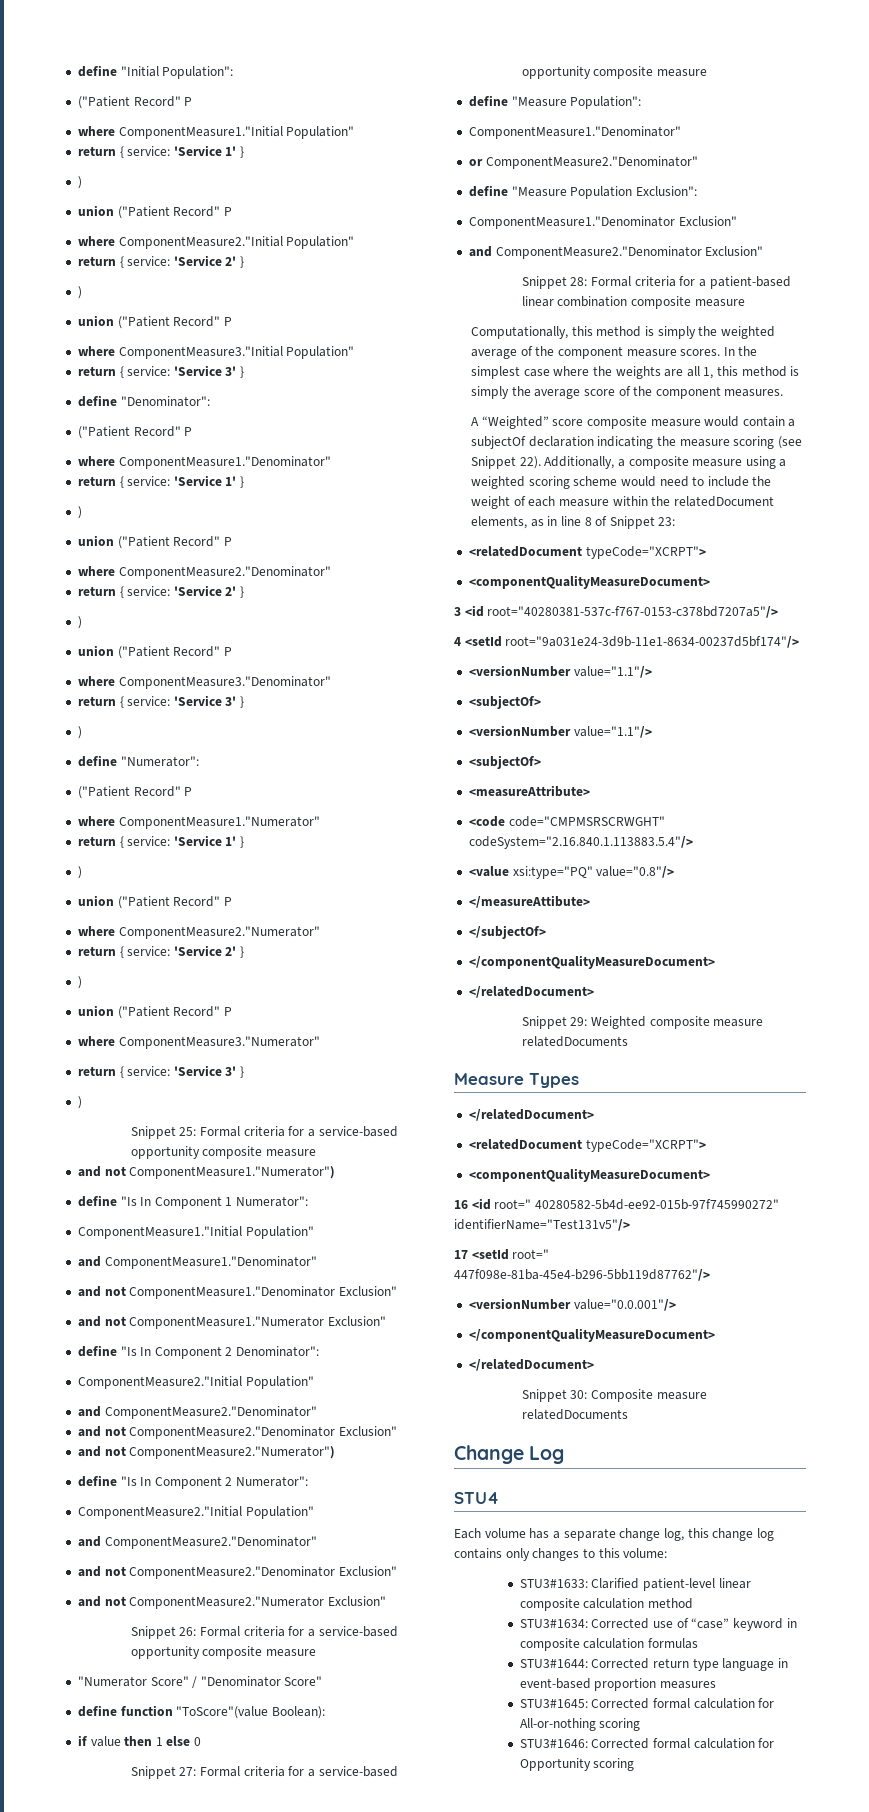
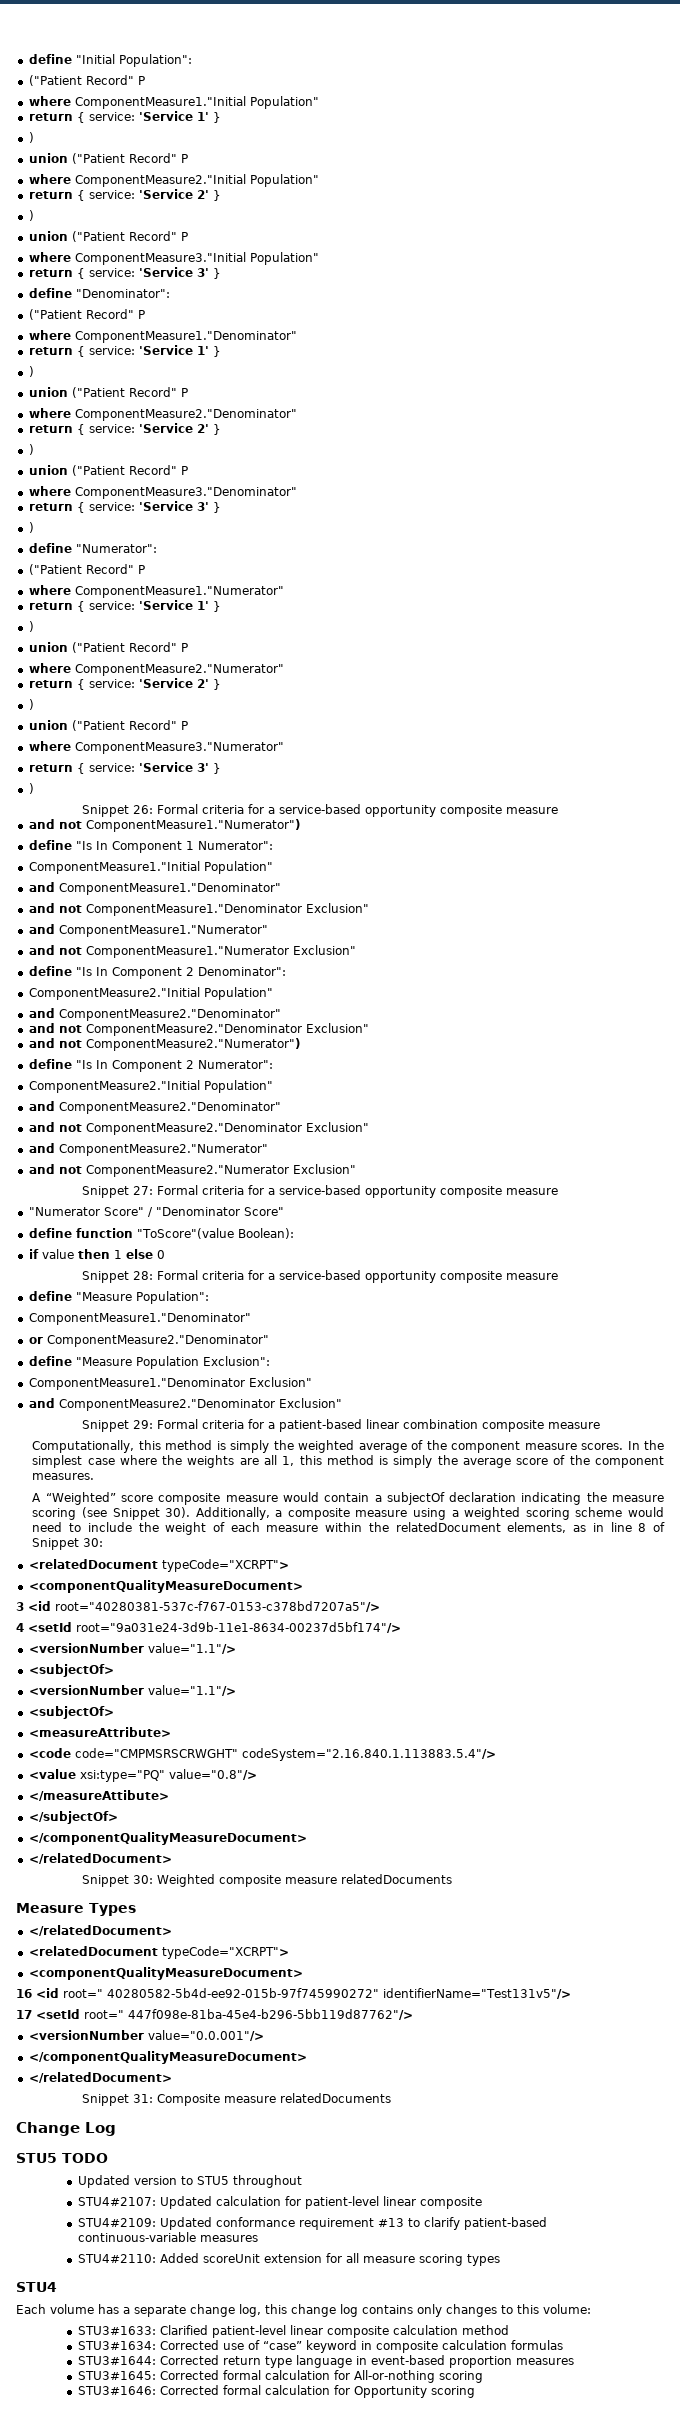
[179,1127,197,1136] 25: -> [132,805,153,814] 26:
(397, 1291) none -> [28,924,268,937] // and ComponentMeasure1."Numerator"
(397, 1571) none -> [28,1143,268,1156] // and ComponentMeasure2."Numerator"
[179,1627,197,1636] 26: -> [132,1186,153,1195] 27:
[179,1767,197,1776] 27: -> [132,1271,153,1280] 28:
[570,277,588,286] 28: -> [132,1420,153,1429] 29:
[519,456,541,469] 22). -> [165,1507,191,1518] 30).
[658,517,676,526] 23: -> [83,1538,104,1547] 30:
[570,1017,588,1026] 29: -> [132,1875,153,1884] 30:
[570,1390,588,1399] 30: -> [132,2094,153,2103] 31:
(565, 1455) none -> [16,2153,108,2163] [77,2175,302,2188] [77,2196,482,2209] [77,2217,547,2230] [77,2232,258,2242] [77,2253,500,2266] // STU5 TODO // Updated version to STU5 throughout // STU4#2107: Updated calculation for patient-level linear composite // STU4#2109: Updated conformance requirement #13 to clarify patient-based continuous-variable measures // STU4#2110: Added scoreUnit extension for all measure scoring types

